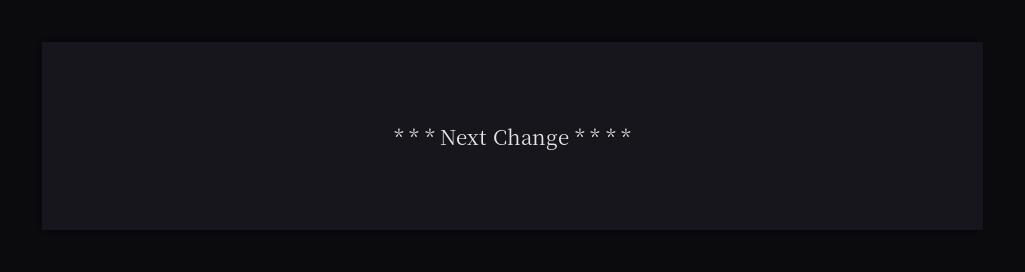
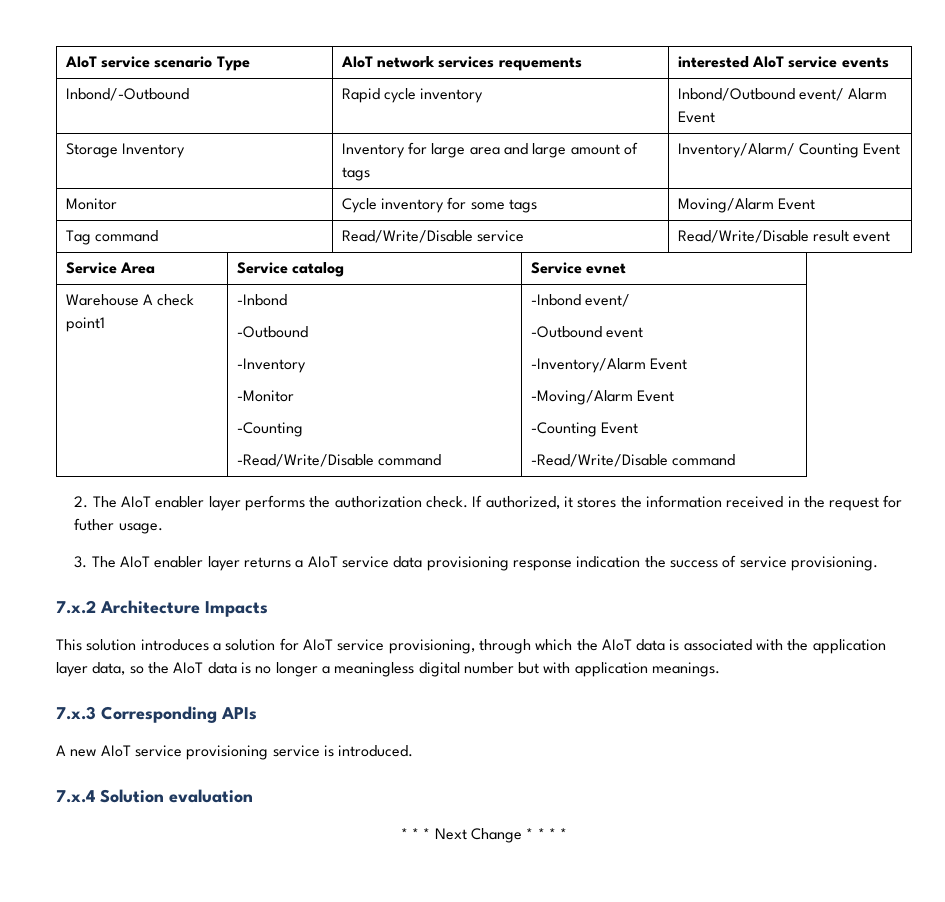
(393, 136) none -> [64,56,250,71] [340,56,582,71] [677,56,889,68] [65,88,189,101] [341,88,484,103] [677,88,888,101] [677,111,715,123] [65,143,185,158] [341,142,638,158] [341,167,370,181] [677,143,901,158] [65,198,117,210] [341,197,537,213] [677,198,815,213] [65,230,158,245] [341,230,524,243] [677,230,891,243] [65,262,155,274] [236,262,344,277] [530,262,626,274] [65,294,195,306] [65,317,105,332] [236,294,287,306] [236,326,308,338] [236,358,306,373] [236,390,294,402] [236,422,303,437] [236,454,441,467] [530,294,630,307] [530,326,643,338] [530,358,687,373] [530,390,674,405] [530,422,638,437] [530,454,735,467] [74,495,903,511] [74,518,163,534] [74,555,878,571] [56,600,268,617] [56,638,886,654] [56,662,721,677] [56,706,257,723] [56,745,414,760] [56,789,253,803] AIoT service scenario Type | AIoT network services requements | interested AIoT service events // Inbond/-Outbound | Rapid cycle inventory | Inbond/Outbound event/ Alarm Event // Storage Inventory | Inventory for large area and large amount of tags | Inventory/Alarm/ Counting Event // Monitor | Cycle inventory for some tags | Moving/Alarm Event // Tag command | Read/Write/Disable service | Read/Write/Disable result event // Service Area | Service catalog | Service evnet // Warehouse A check point1 | -Inbond // -Outbound // -Inventory // -Monitor // -Counting // -Read/Write/Disable command | -Inbond event/ // -Outbound event // -Inventory/Alarm Event // -Moving/Alarm Event // -Counting Event // -Read/Write/Disable command // 2. The AIoT enabler layer performs the authorization check. If authorized, it stores the information received in the request for futher usage. // 3. The AIoT enabler layer returns a AIoT service data provisioning response indication the success of service provisioning. // 7.x.2 Architecture Impacts // This solution introduces a solution for AIoT service provisioning, through which the AIoT data is associated with the application layer data, so the AIoT data is no longer a meaningless digital number but with application meanings. // 7.x.3 Corresponding APIs // A new AIoT service provisioning service is introduced. // 7.x.4 Solution evaluation //

